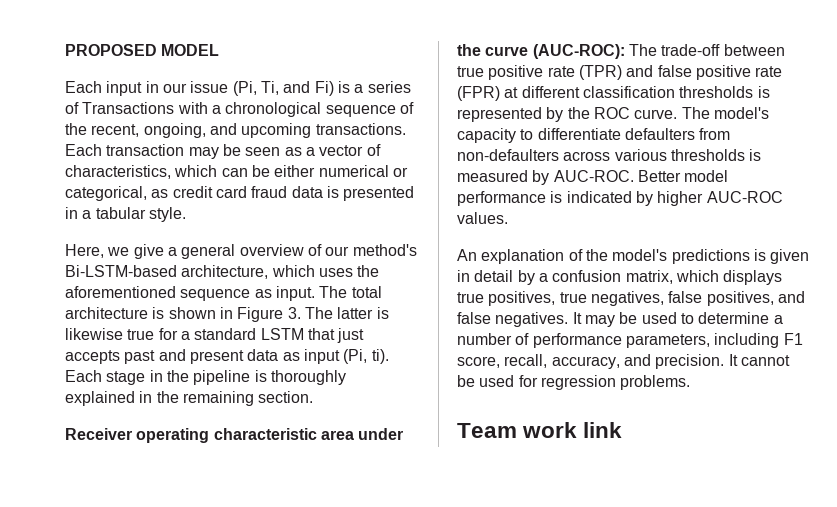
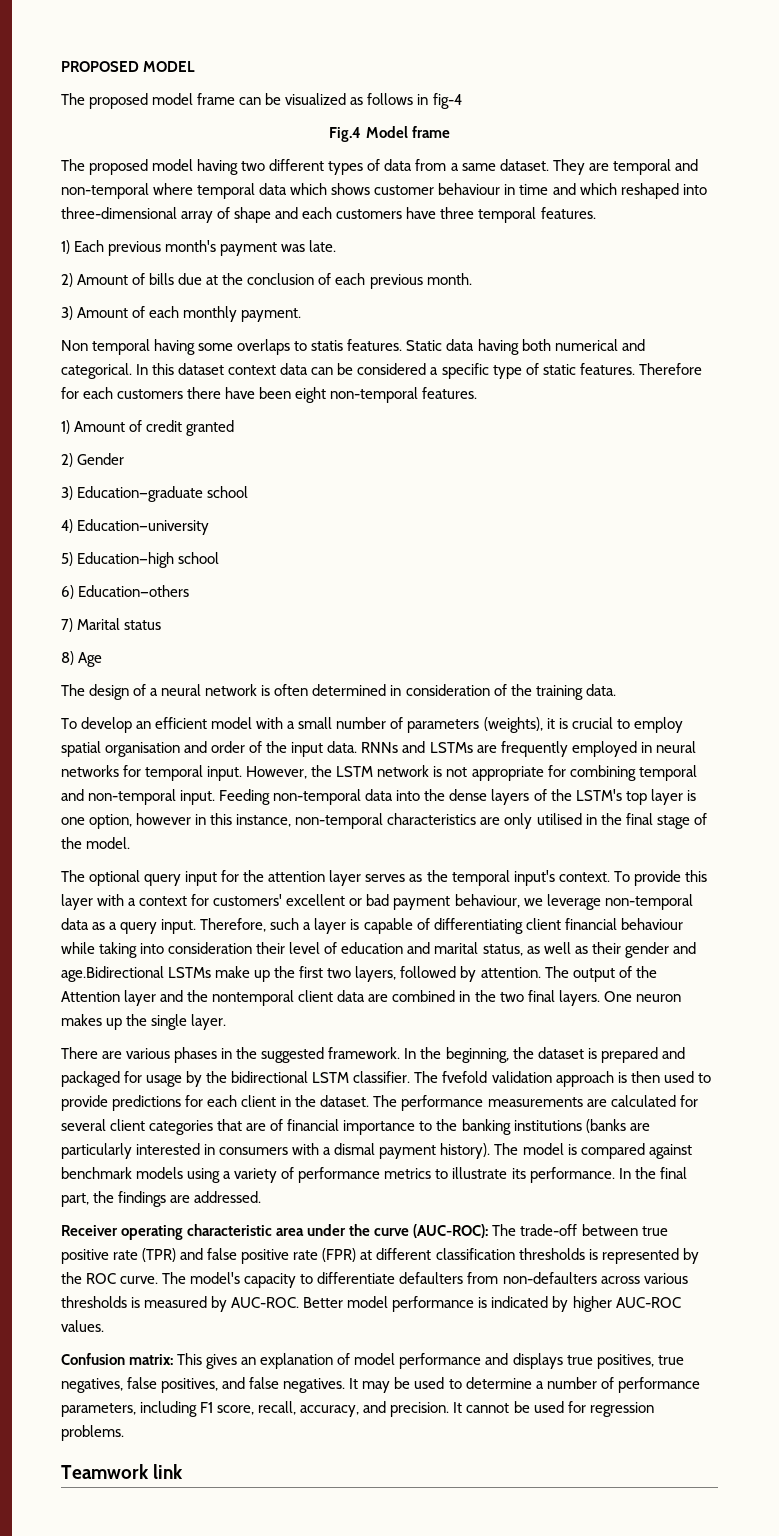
[65,81,411,96] [65,102,414,117] [65,123,406,138] [65,144,381,159] [65,165,408,179] [65,186,415,201] [65,207,186,222] [65,244,417,259] [65,265,380,279] [65,286,382,301] [65,307,389,322] [65,328,365,343] [65,349,389,364] [65,370,346,385] [65,391,314,406] Each input in our issue (Pi, Ti, and Fi) is a series of Transactions with a chronological sequence of the recent, ongoing, and upcoming transactions. Each transaction may be seen as a vector of characteristics, which can be either numerical or categorical, as credit card fraud data is presented in a tabular style. // Here, we give a general overview of our method's Bi-LSTM-based architecture, which uses the aforementioned sequence as input. The total architecture is shown in Figure 3. The latter is likewise true for a standard LSTM that just accepts past and present data as input (Pi, ti). Each stage in the pipeline is thoroughly explained in the remaining section. -> [61,93,462,109] [329,126,450,142] [61,159,698,175] [61,183,707,199] [61,207,596,223] [61,240,337,256] [61,273,472,289] [61,306,302,322] [61,339,645,355] [61,363,702,379] [61,387,478,403] [61,420,235,436] [61,453,125,467] [61,486,249,502] [61,519,210,535] [61,552,220,568] [61,585,190,599] [61,618,162,632] [61,651,103,667] [61,684,616,700] [61,717,683,733] [61,741,696,757] [61,765,697,781] [61,789,696,805] [61,813,707,829] [61,837,131,849] [61,870,707,886] [61,894,693,910] [61,918,683,934] [61,942,696,958] [61,966,657,982] [61,990,681,1006] [61,1014,227,1030] [61,1047,685,1063] [61,1071,711,1087] [61,1095,698,1111] [61,1119,650,1135] [61,1143,692,1159] [61,1167,687,1183] [61,1191,262,1207] The proposed model frame can be visualized as follows in fig-4 // Fig.4 Model frame // The proposed model having two different types of data from a same dataset. They are temporal and non-temporal where temporal data which shows customer behaviour in time and which reshaped into three-dimensional array of shape and each customers have three temporal features. // 1) Each previous month's payment was late. // 2) Amount of bills due at the conclusion of each previous month. // 3) Amount of each monthly payment. // Non temporal having some overlaps to statis features. Static data having both numerical and categorical. In this dataset context data can be considered a specific type of static features. Therefore for each customers there have been eight non-temporal features. // 1) Amount of credit granted // 2) Gender // 3) Education—graduate school // 4) Education—university // 5) Education—high school // 6) Education—others // 7) Marital status // 8) Age // The design of a neural network is often determined in consideration of the training data. // To develop an efficient model with a small number of parameters (weights), it is crucial to employ spatial organisation and order of the input data. RNNs and LSTMs are frequently employed in neural networks for temporal input. However, the LSTM network is not appropriate for combining temporal and non-temporal input. Feeding non-temporal data into the dense layers of the LSTM's top layer is one option, however in this instance, non-temporal characteristics are only utilised in the final stage of the model. // The optional query input for the attention layer serves as the temporal input's context. To provide this layer with a context for customers' excellent or bad payment behaviour, we leverage non-temporal data as a query input. Therefore, such a layer is capable of differentiating client financial behaviour while taking into consideration their level of education and marital status, as well as their gender and age.Bidirectional LSTMs make up the first two layers, followed by attention. The output of the Attention layer and the nontemporal client data are combined in the two final layers. One neuron makes up the single layer. // There are various phases in the suggested framework. In the beginning, the dataset is prepared and packaged for usage by the bidirectional LSTM classifier. The fvefold validation approach is then used to provide predictions for each client in the dataset. The performance measurements are calculated for several client categories that are of financial importance to the banking institutions (banks are particularly interested in consumers with a dismal payment history). The model is compared against benchmark models using a variety of performance metrics to illustrate its performance. In the final part, the findings are addressed.
[457,249,810,264] [457,270,719,285] An explanation of the model's predictions is given in detail by a confusion matrix, which -> [61,1353,509,1369] Confusion matrix: This gives an explanation of model performance and
[457,422,578,438] Team work -> [61,1464,149,1479] Teamwork

